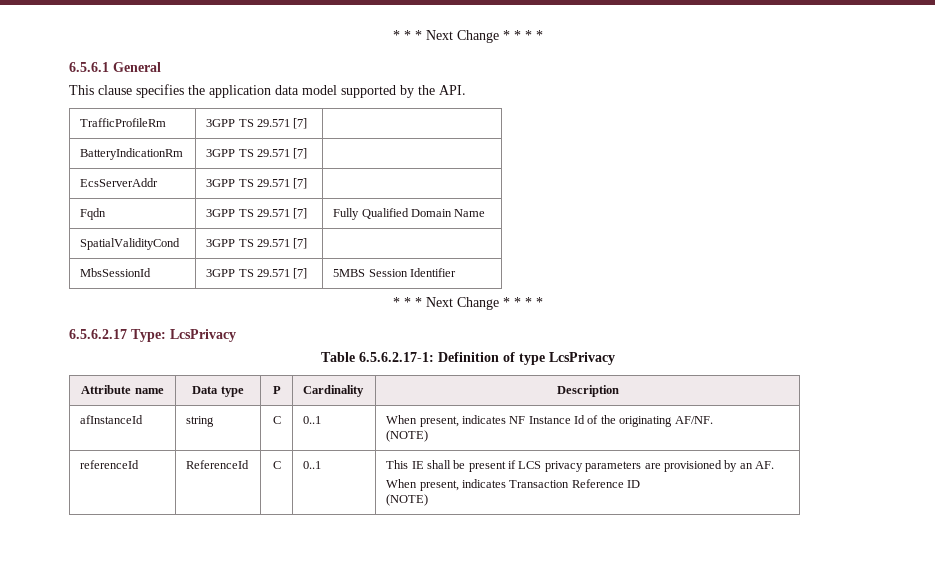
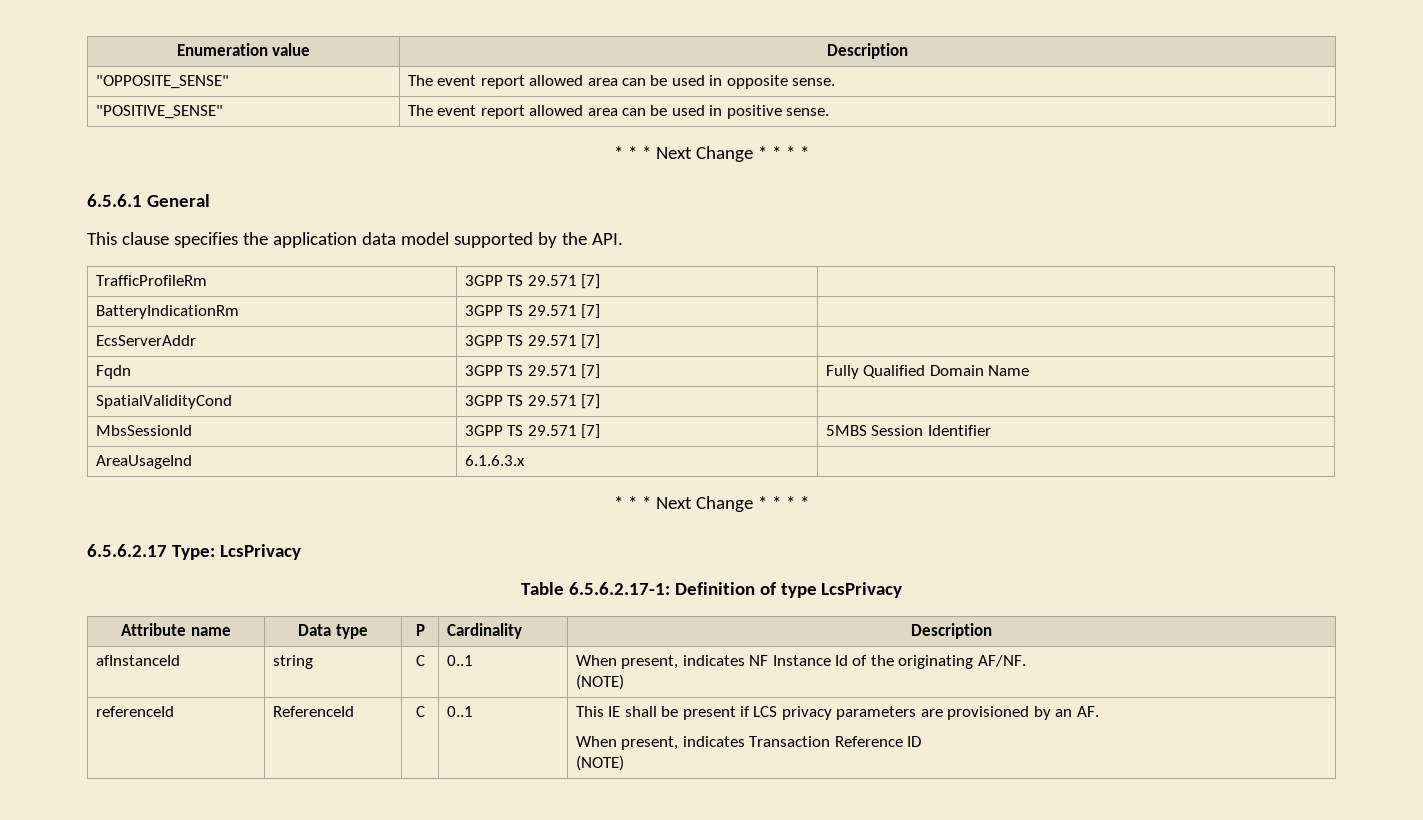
(392, 35) none -> [176,43,311,56] [827,43,908,59] [95,75,229,89] [407,75,836,89] [95,105,223,119] [407,105,830,119] Enumeration value | Description // "OPPOSITE_SENSE" | The event report allowed area can be used in opposite sense. // "POSITIVE_SENSE" | The event report allowed area can be used in positive sense. //
(456, 272) none -> [95,455,192,469] [464,455,525,466] // AreaUsageInd | 6.1.6.3.x |

